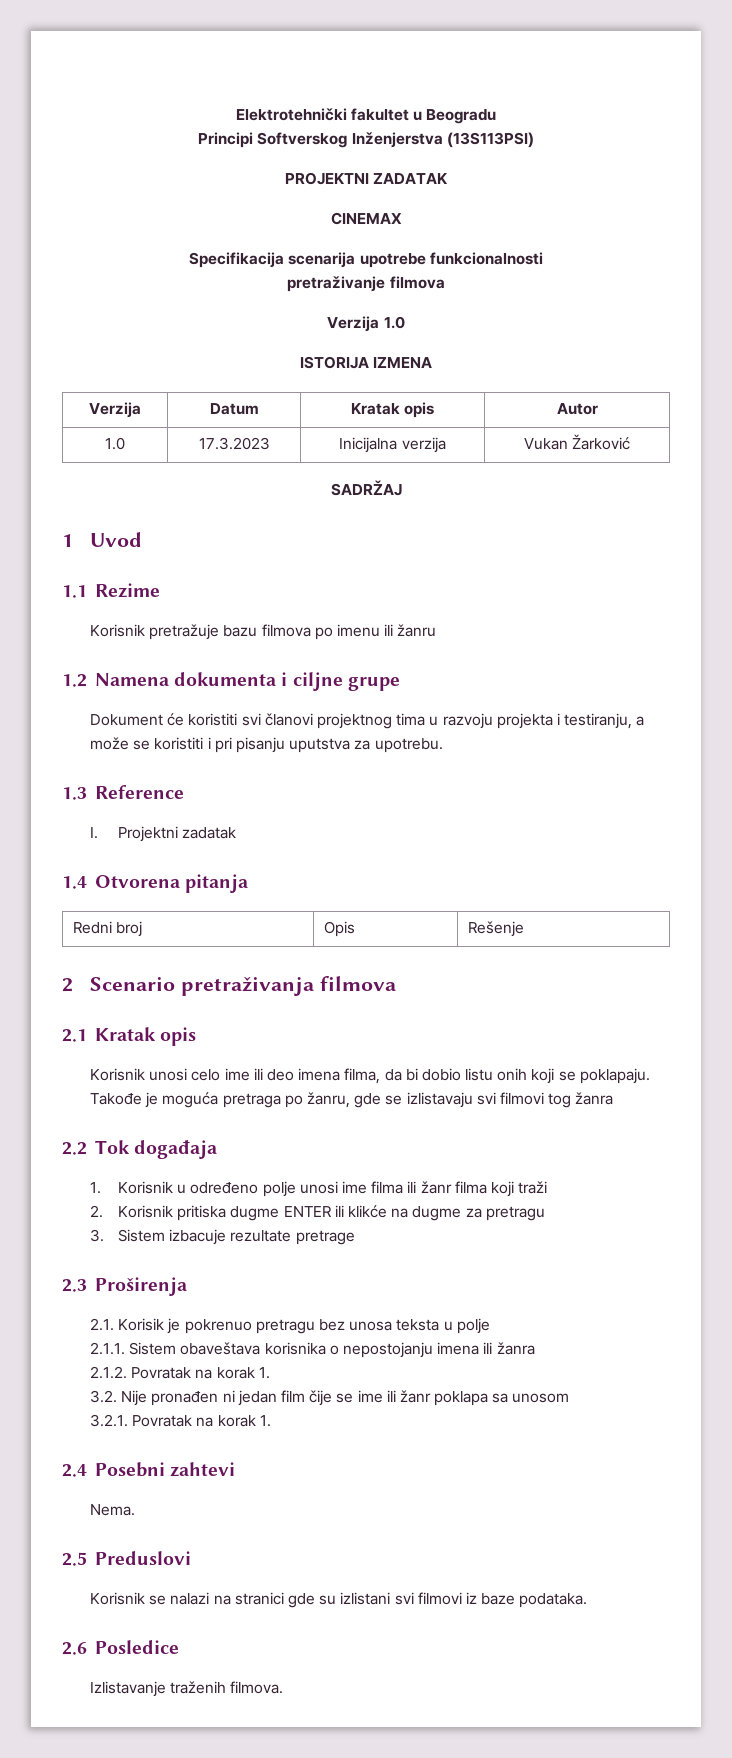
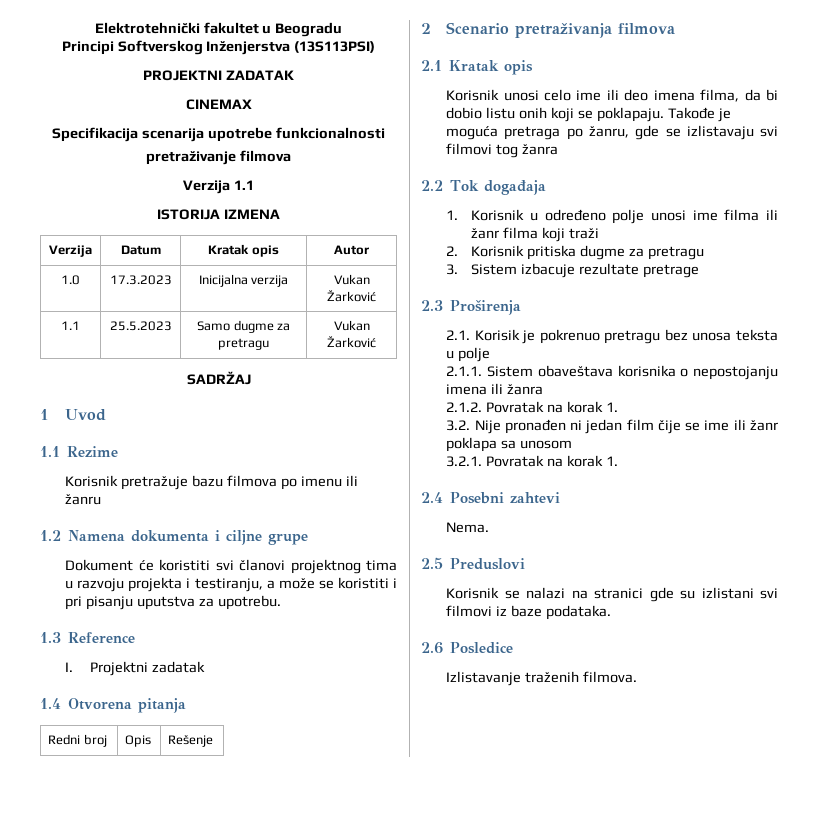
[383,316,405,329] 1.0 -> [233,180,254,190] 1.1
(631, 442) none -> [61,321,80,330] [109,321,172,331] [196,320,291,333] [218,338,269,350] [333,320,370,331] [327,336,376,348] // 1.1 | 25.5.2023 | Samo dugme za pretragu | Vukan Žarković
[283,1205,462,1221] ENTER ili klikće na dugme -> (626, 252) none

